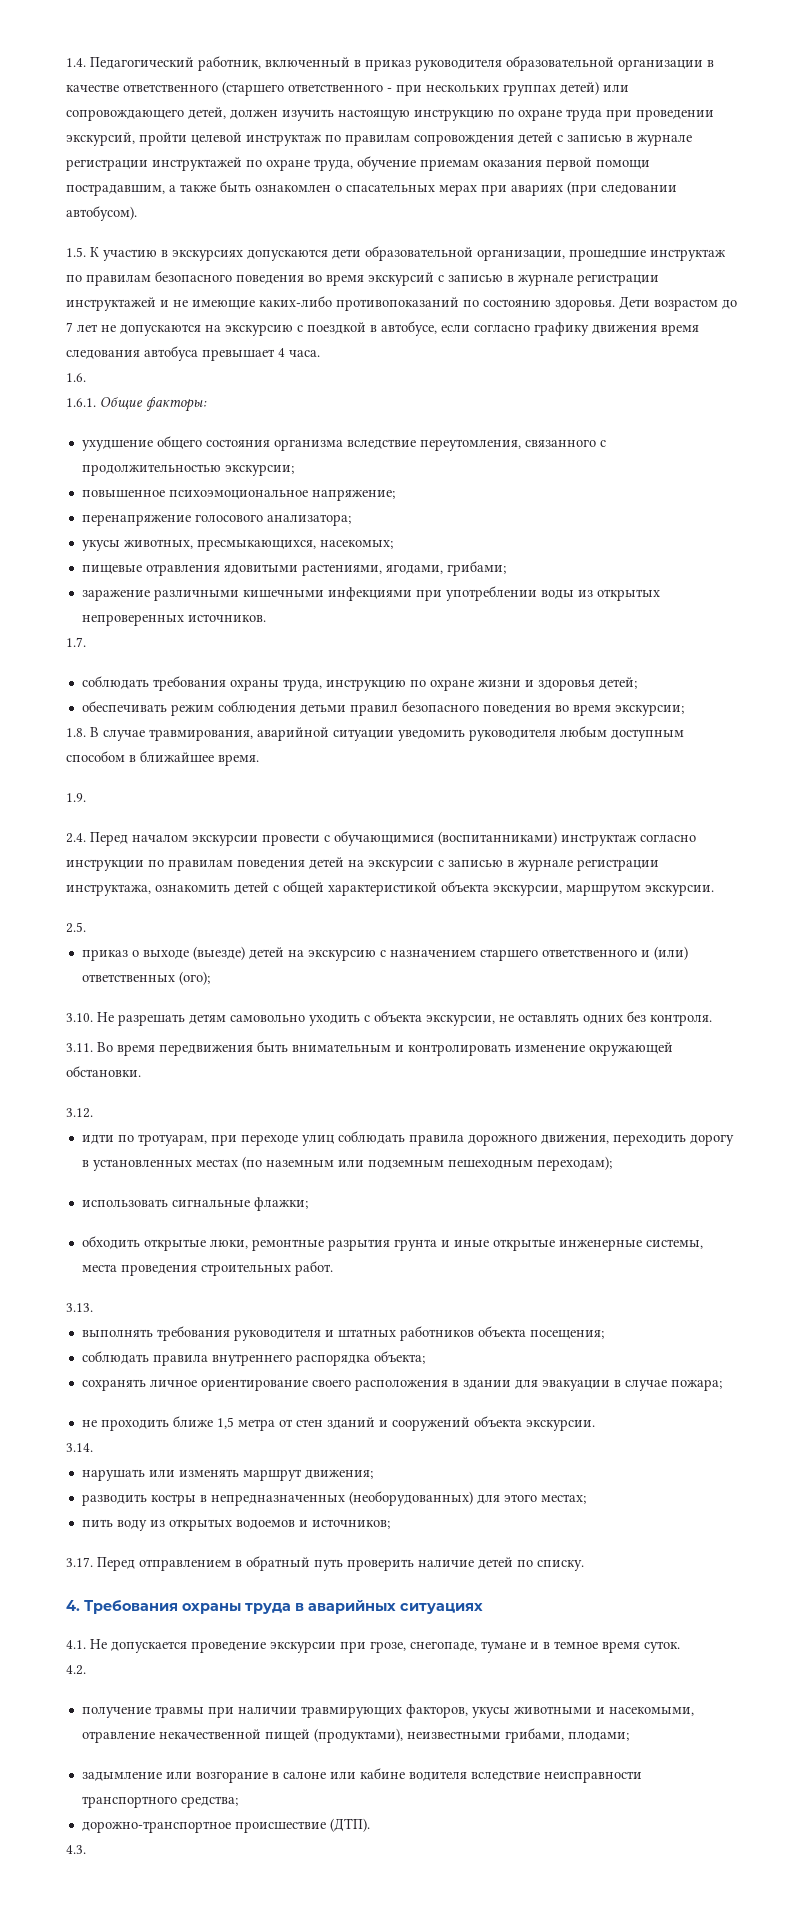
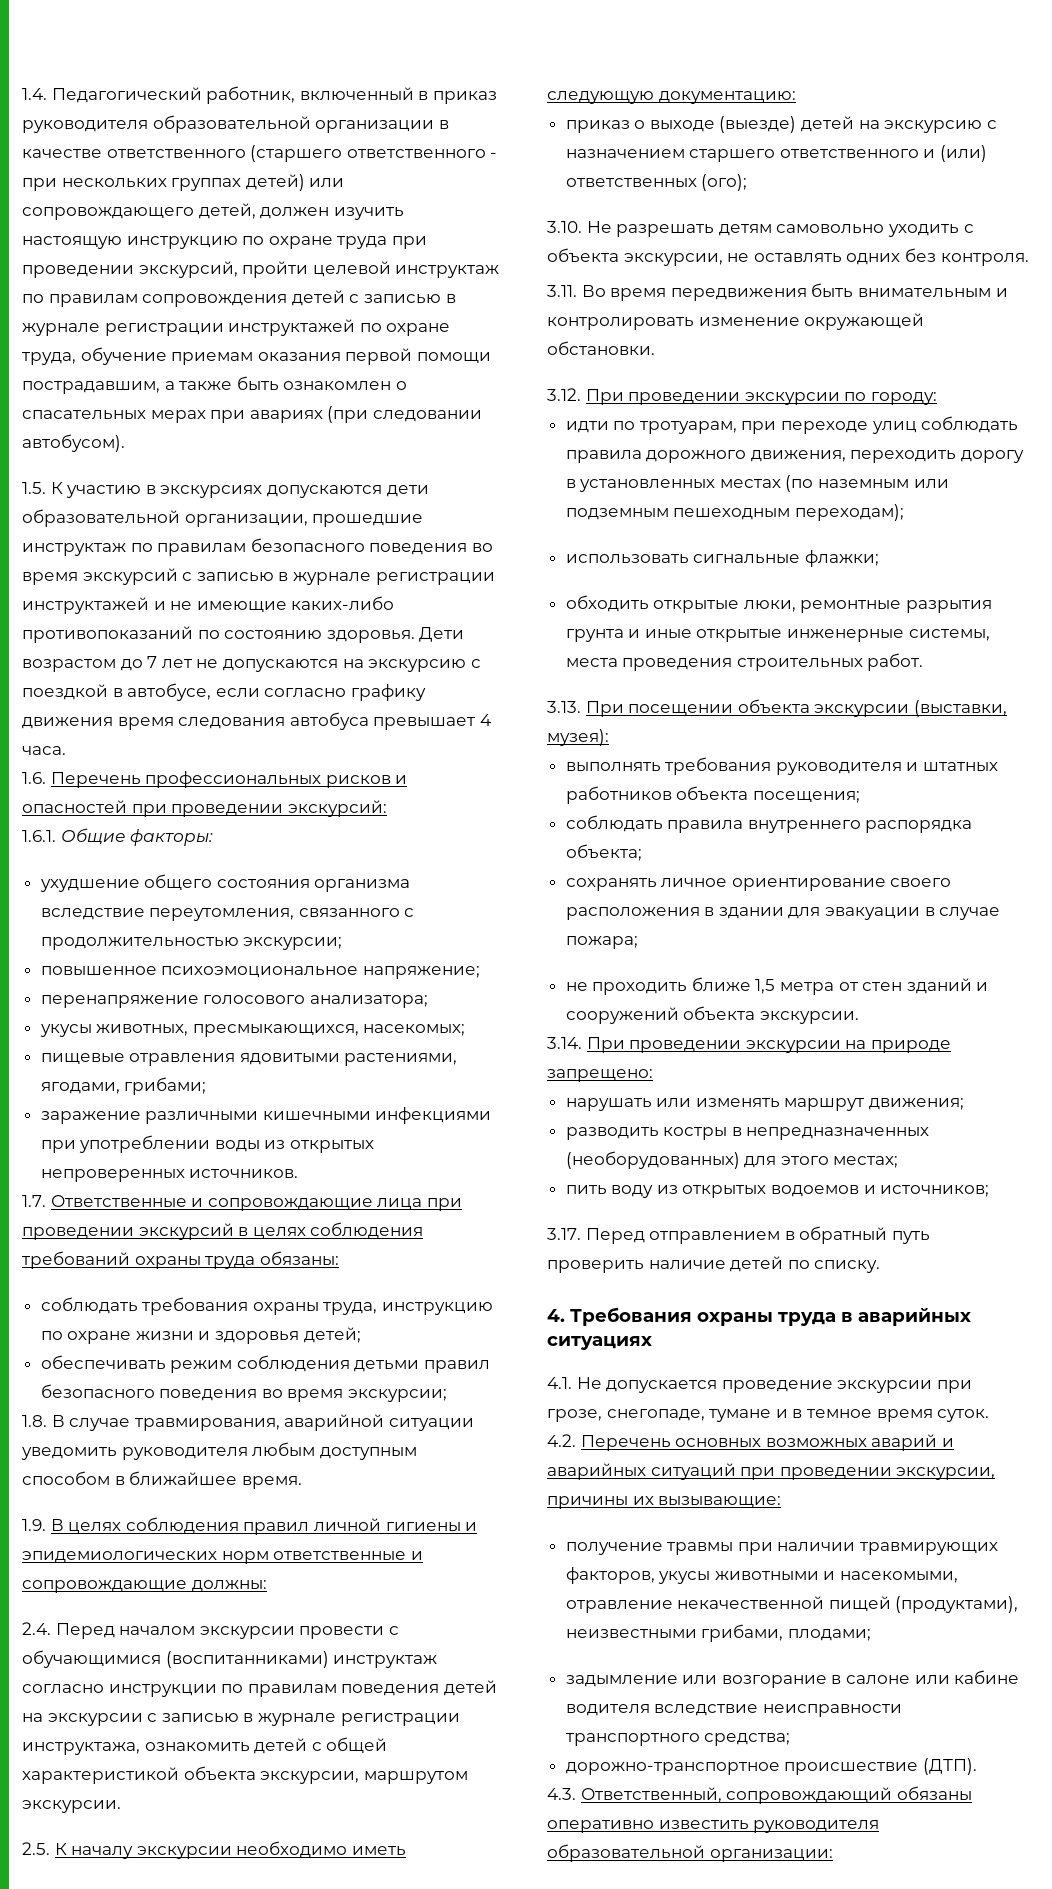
(86, 377) none -> [50,771,408,788] [22,800,387,817] Перечень профессиональных рисков и опасностей при проведении экскурсий:
(86, 642) none -> [50,1195,462,1211] [22,1222,424,1240] [22,1251,339,1269] Ответственные и сопровождающие лица при проведении экскурсий в целях соблюдения требований охраны труда обязаны:
(86, 797) none -> [50,1517,478,1535] [22,1551,423,1564] [22,1580,267,1593] В целях соблюдения правил личной гигиены и эпидемиологических норм ответственные и сопровождающие должны:
(86, 927) none -> [54,1841,406,1859] [547,91,796,104] К началу экскурсии необходимо иметь следующую документацию:
(93, 1113) none -> [585,389,937,405] При проведении экскурсии по городу:
(93, 1307) none -> [585,699,1007,717] [547,729,609,746] При посещении объекта экскурсии (выставки, музея):
(93, 1447) none -> [586,1037,951,1053] [547,1069,653,1082] При проведении экскурсии на природе запрещено:
(86, 1670) none -> [580,1434,954,1451] [547,1463,996,1480] [547,1496,782,1509] Перечень основных возможных аварий и аварийных ситуаций при проведении экскурсии, причины их вызывающие:
(86, 1849) none -> [580,1786,972,1804] [547,1820,880,1833] [547,1844,833,1862] Ответственный, сопровождающий обязаны оперативно известить руководителя образовательной организации:

